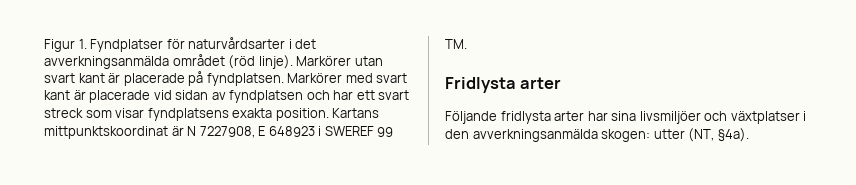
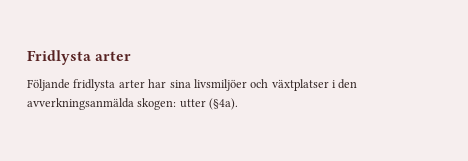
[44,37,317,52] [44,54,383,69] [44,71,408,86] [44,90,410,103] [44,108,380,121] [44,126,394,139] [445,39,467,49] Figur 1. Fyndplatser för naturvårdsarter i det avverkningsanmälda området (röd linje). Markörer utan svart kant är placerade på fyndplatsen. Markörer med svart kant är placerade vid sidan av fyndplatsen och har ett svart streck som visar fyndplatsens exakta position. Kartans mittpunktskoordinat är N 7227908, E 648923 i SWEREF 99 TM. // -> (27, 57) none
[688,128,749,142] (NT, §4a). -> [209,98,239,110] (§4a).

